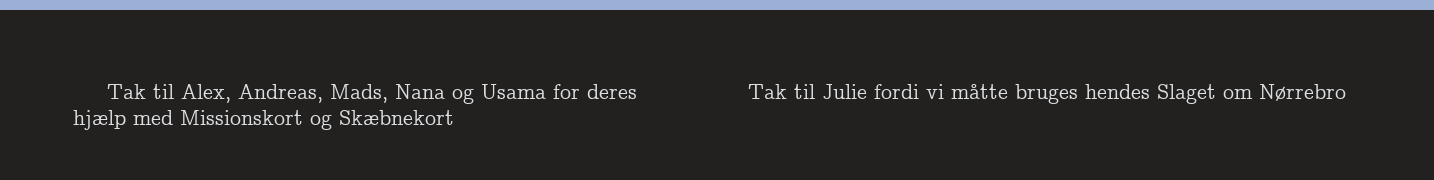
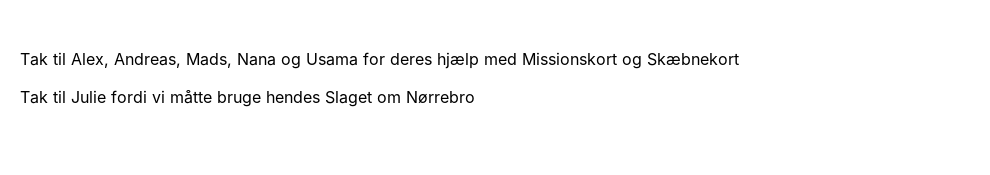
[1015,84,1078,104] bruges -> [217,91,261,107] bruge

